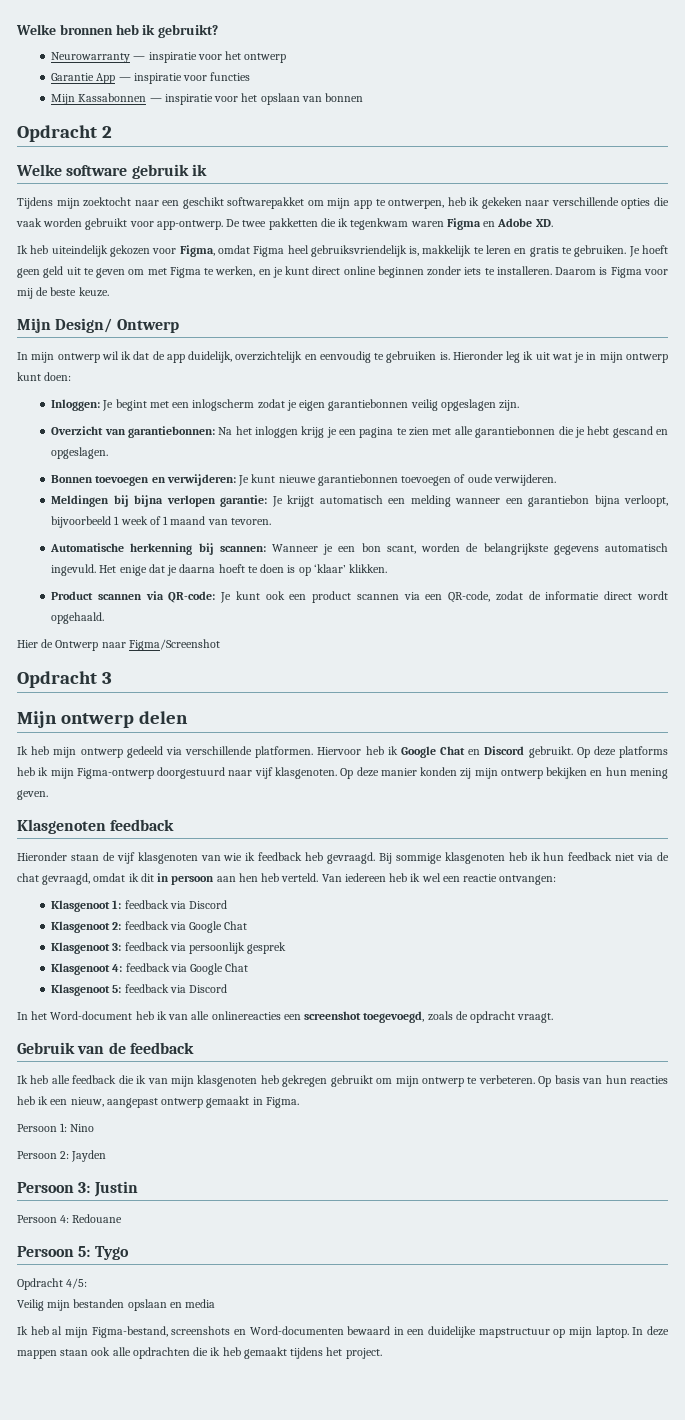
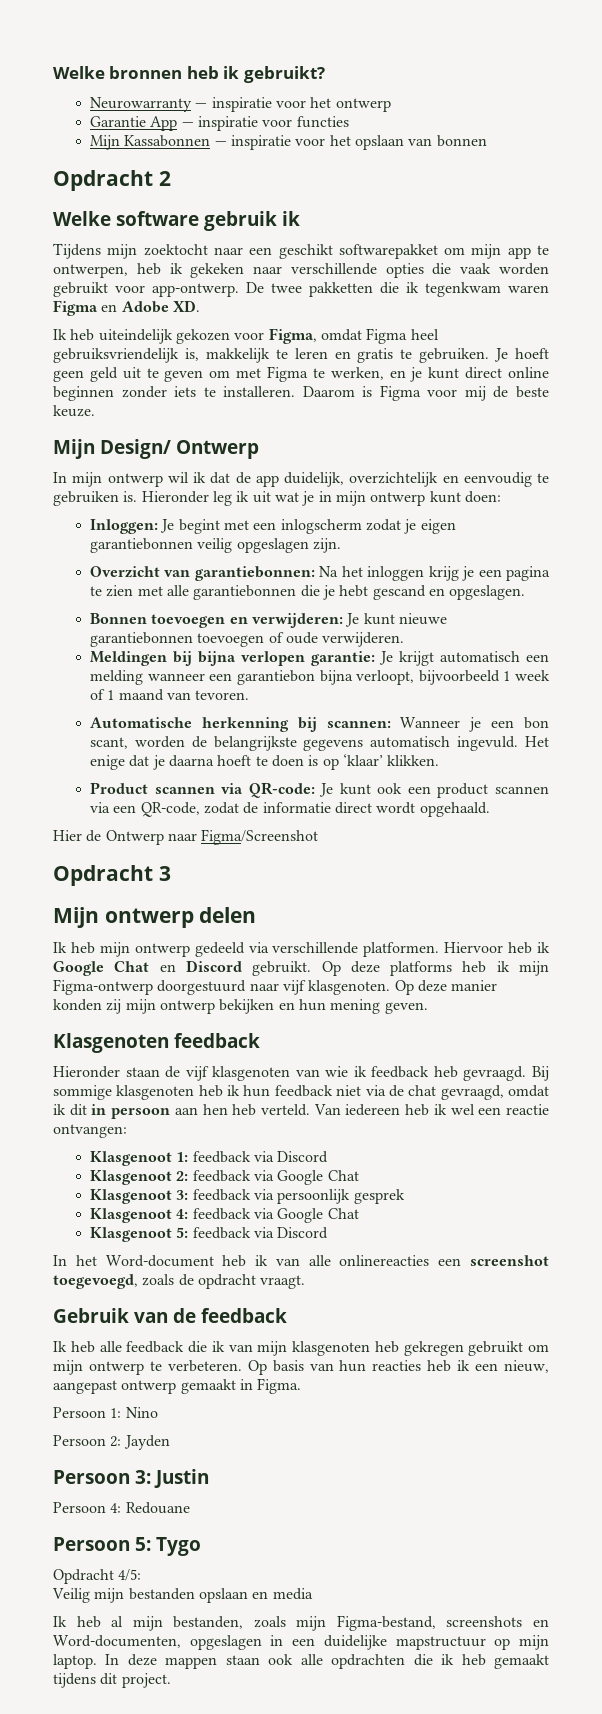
(88, 1332) none -> [173,1616,327,1631] bestanden, zoals mijn
[249,1326,391,1335] Word-documenten bewaard -> [53,1635,262,1650] Word-documenten, opgeslagen
[326,1347,343,1356] het -> [100,1673,118,1685] dit

